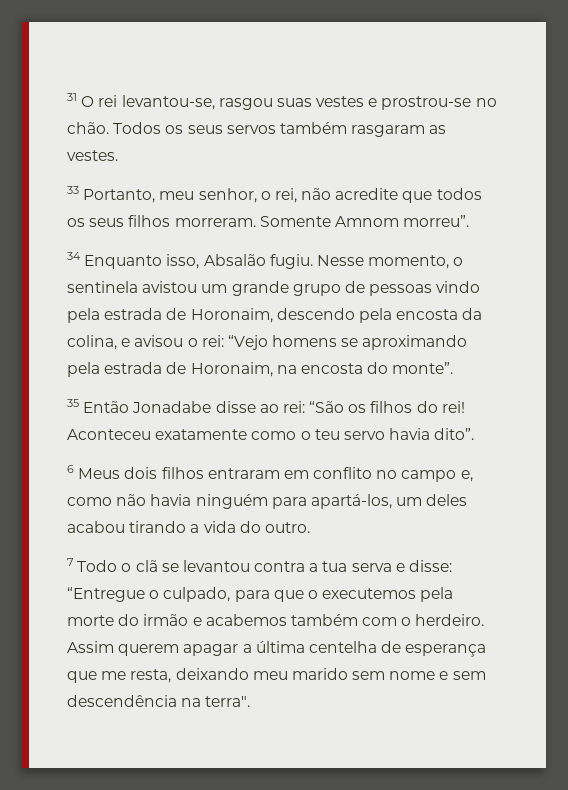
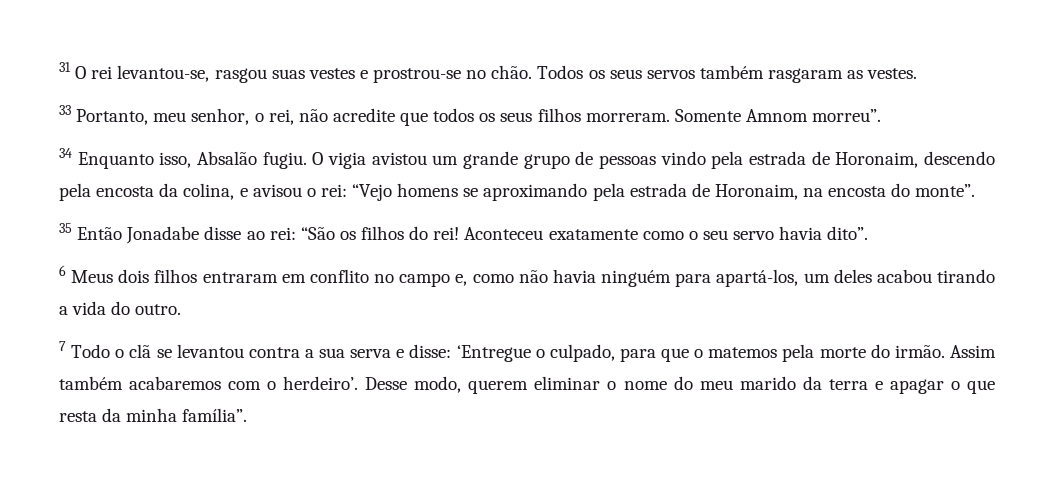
[316,255,464,269] [67,281,138,293] Nesse momento, o sentinela -> [312,152,366,169] O vigia
[314,429,340,440] teu -> [702,230,728,240] seu
[322,561,348,572] tua -> [319,348,346,358] sua
[67,587,145,602] “Entregue -> [456,345,531,362] ‘Entregue
[322,588,417,599] executemos -> [708,347,778,358] matemos
[143,614,485,626] [67,641,487,657] [67,668,486,683] [67,695,251,707] irmão e acabemos também com o herdeiro. Assim querem apagar a última centelha de esperança que me resta, deixando meu marido sem nome e sem descendência na terra". -> [894,345,997,358] [59,376,996,394] [59,408,248,422] irmão. Assim também acabaremos com o herdeiro’. Desse modo, querem eliminar o nome do meu marido da terra e apagar o que resta da minha família”.

